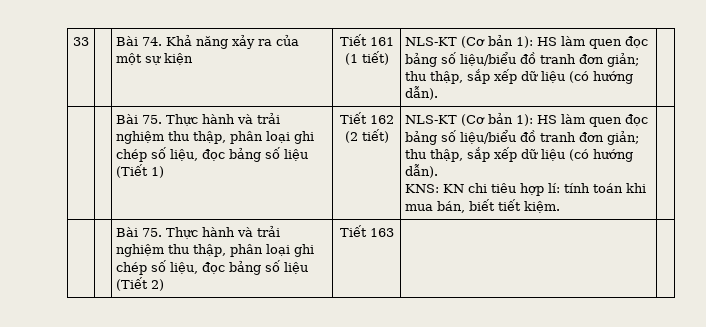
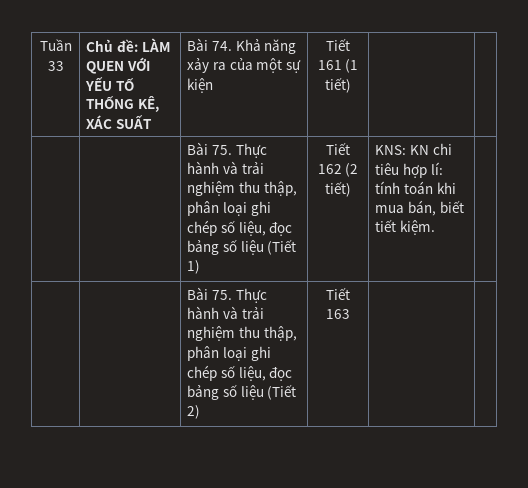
(73, 41) none -> [39,39,72,51] Tuần
(89, 41) none -> [86,38,171,52] [86,57,150,74] [85,76,134,91] [86,95,159,112] [86,114,152,129] Chủ đề: LÀM QUEN VỚI YẾU TỐ THỐNG KÊ, XÁC SUẤT
[405,34,649,49] [405,51,640,67] [405,69,634,84] [405,86,439,100] NLS-KT (Cơ bản 1): HS làm quen đọc bảng số liệu/biểu đồ tranh đơn giản; thu thập, sắp xếp dữ liệu (có hướng dẫn). -> (351, 85) none
[405,112,649,127] [405,129,640,145] [405,147,634,162] [405,164,439,178] NLS-KT (Cơ bản 1): HS làm quen đọc bảng số liệu/biểu đồ tranh đơn giản; thu thập, sắp xếp dữ liệu (có hướng dẫn). // -> (351, 189) none

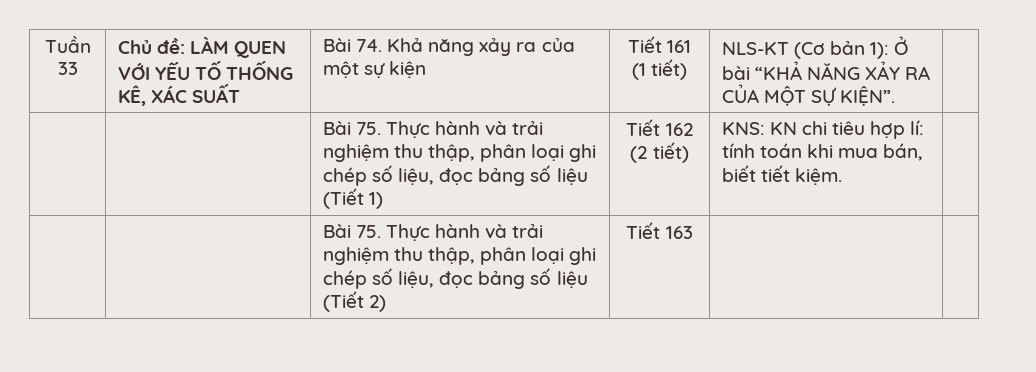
(351, 85) none -> [721,36,909,59] [721,61,931,80] [721,84,896,106] NLS-KT (Cơ bản 1): Ở bài “KHẢ NĂNG XẢY RA CỦA MỘT SỰ KIỆN”.

